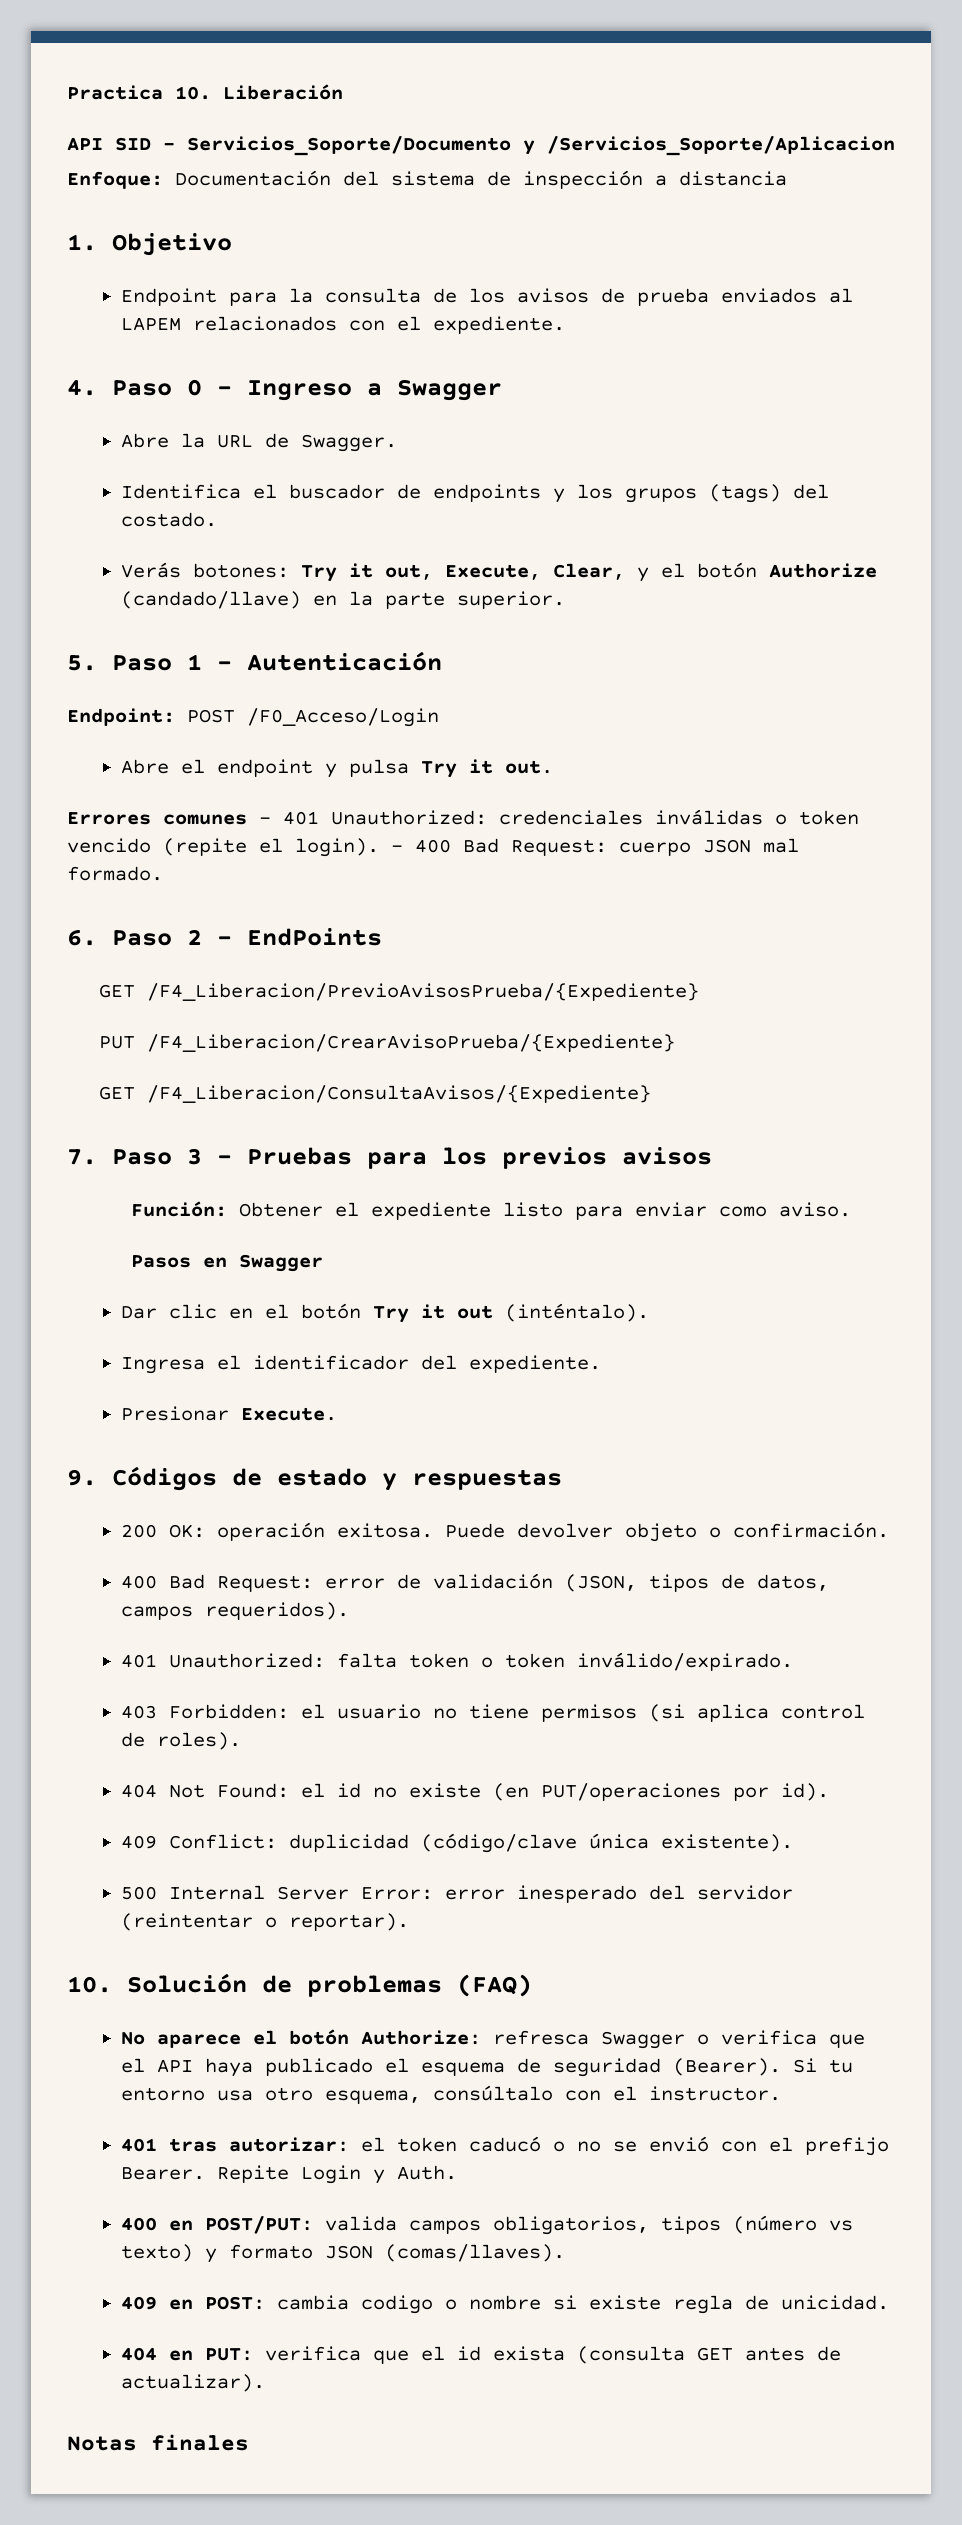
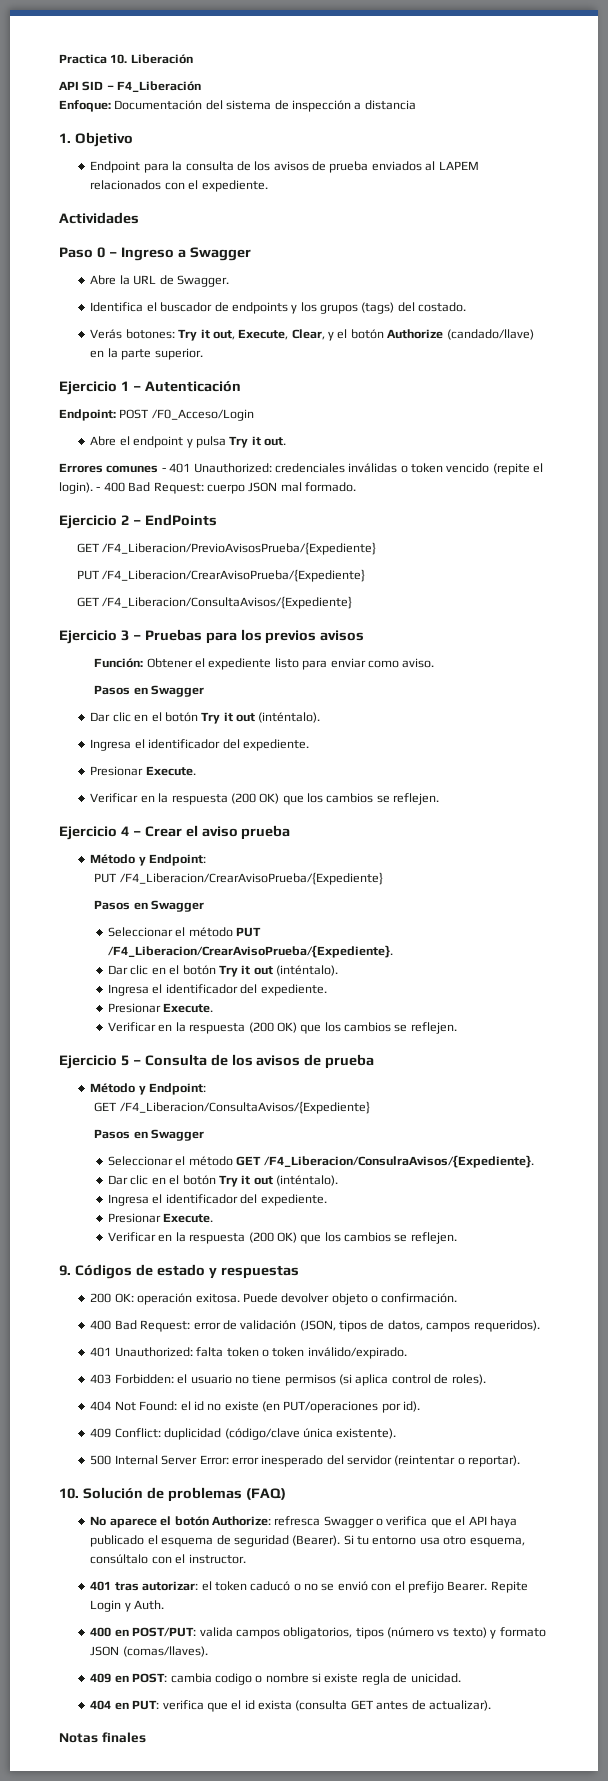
[187,136,895,156] Servicios_Soporte/Documento y /Servicios_Soporte/Aplicacion -> [117,81,202,93] F4_Liberación
[67,379,97,396] 4. -> [59,212,139,224] Actividades //
[67,655,172,671] 5. Paso -> [59,381,117,395] Ejercicio
[67,929,172,946] 6. Paso -> [59,515,117,529] Ejercicio
[67,1149,172,1165] 7. Paso -> [59,630,117,644] Ejercicio
(338, 1414) none -> [90,793,440,805] [59,825,291,840] [90,854,207,866] [94,872,383,885] [94,900,205,912] [108,927,262,937] [108,945,394,958] [108,965,339,977] [108,984,327,996] [108,1003,214,1013] [108,1022,457,1034] [59,1054,375,1069] [90,1083,207,1095] [94,1101,370,1114] [94,1129,205,1141] [108,1155,534,1168] [108,1175,339,1187] [108,1194,327,1206] [108,1213,214,1223] [108,1232,457,1244] // Verificar en la respuesta (200 OK) que los cambios se reflejen. // Ejercicio 4 – Crear el aviso prueba // Método y Endpoint: // PUT /F4_Liberacion/CrearAvisoPrueba/{Expediente} // Pasos en Swagger // Seleccionar el método PUT /F4_Liberacion/CrearAvisoPrueba/{Expediente}. // Dar clic en el botón Try it out (inténtalo). // Ingresa el identificador del expediente. // Presionar Execute. // Verificar en la respuesta (200 OK) que los cambios se reflejen. // Ejercicio 5 – Consulta de los avisos de prueba // Método y Endpoint: // GET /F4_Liberacion/ConsultaAvisos/{Expediente} // Pasos en Swagger // Seleccionar el método GET /F4_Liberacion/ConsulraAvisos/{Expediente}. // Dar clic en el botón Try it out (inténtalo). // Ingresa el identificador del expediente. // Presionar Execute. // Verificar en la respuesta (200 OK) que los cambios se reflejen.

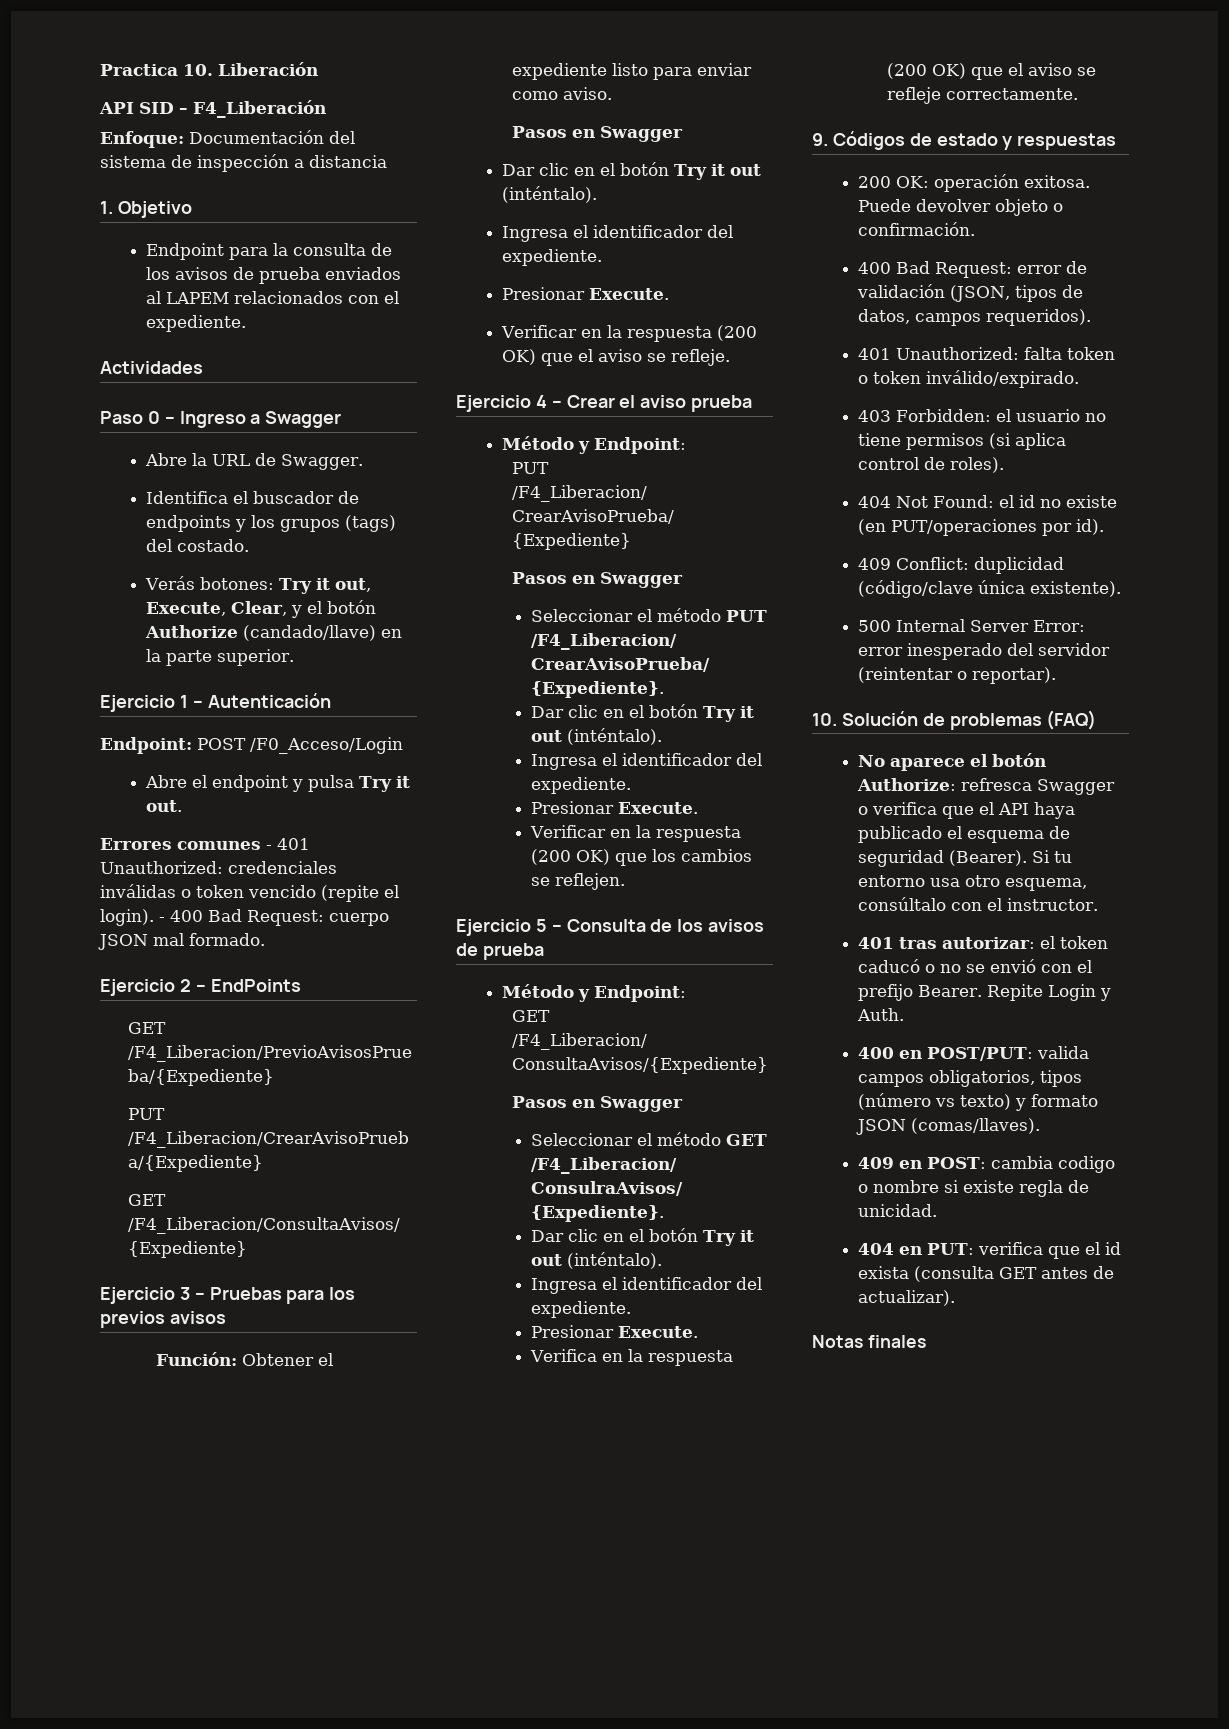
[307,793,440,805] los cambios se reflejen. -> [578,349,731,366] el aviso se refleje.
[108,1232,457,1244] Verificar en la respuesta (200 OK) que los cambios se reflejen. -> [529,1349,733,1366] [886,63,1096,80] [886,87,1078,104] Verifica en la respuesta (200 OK) que el aviso se refleje correctamente.

